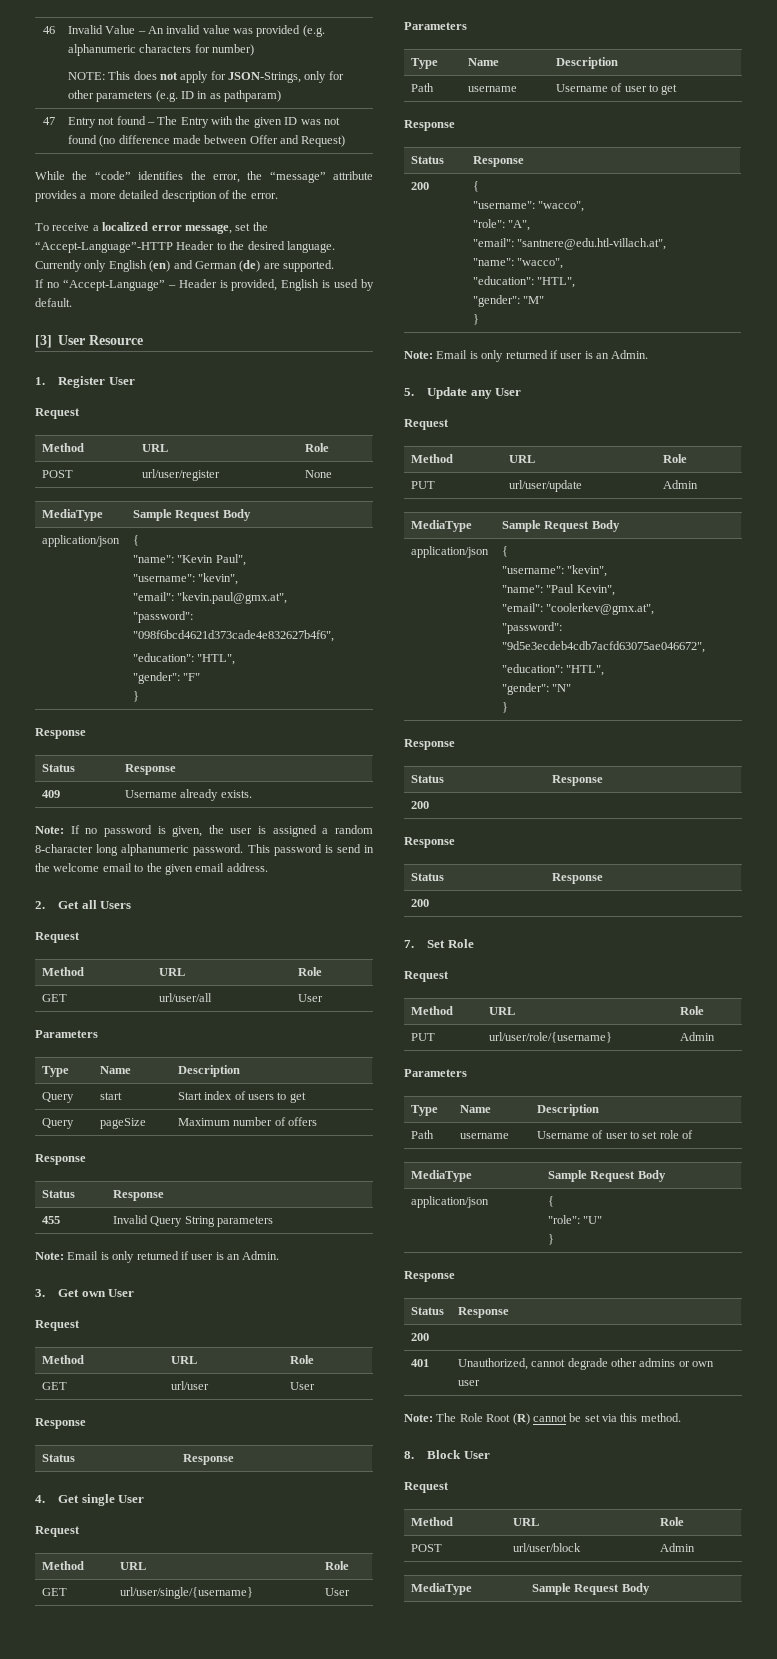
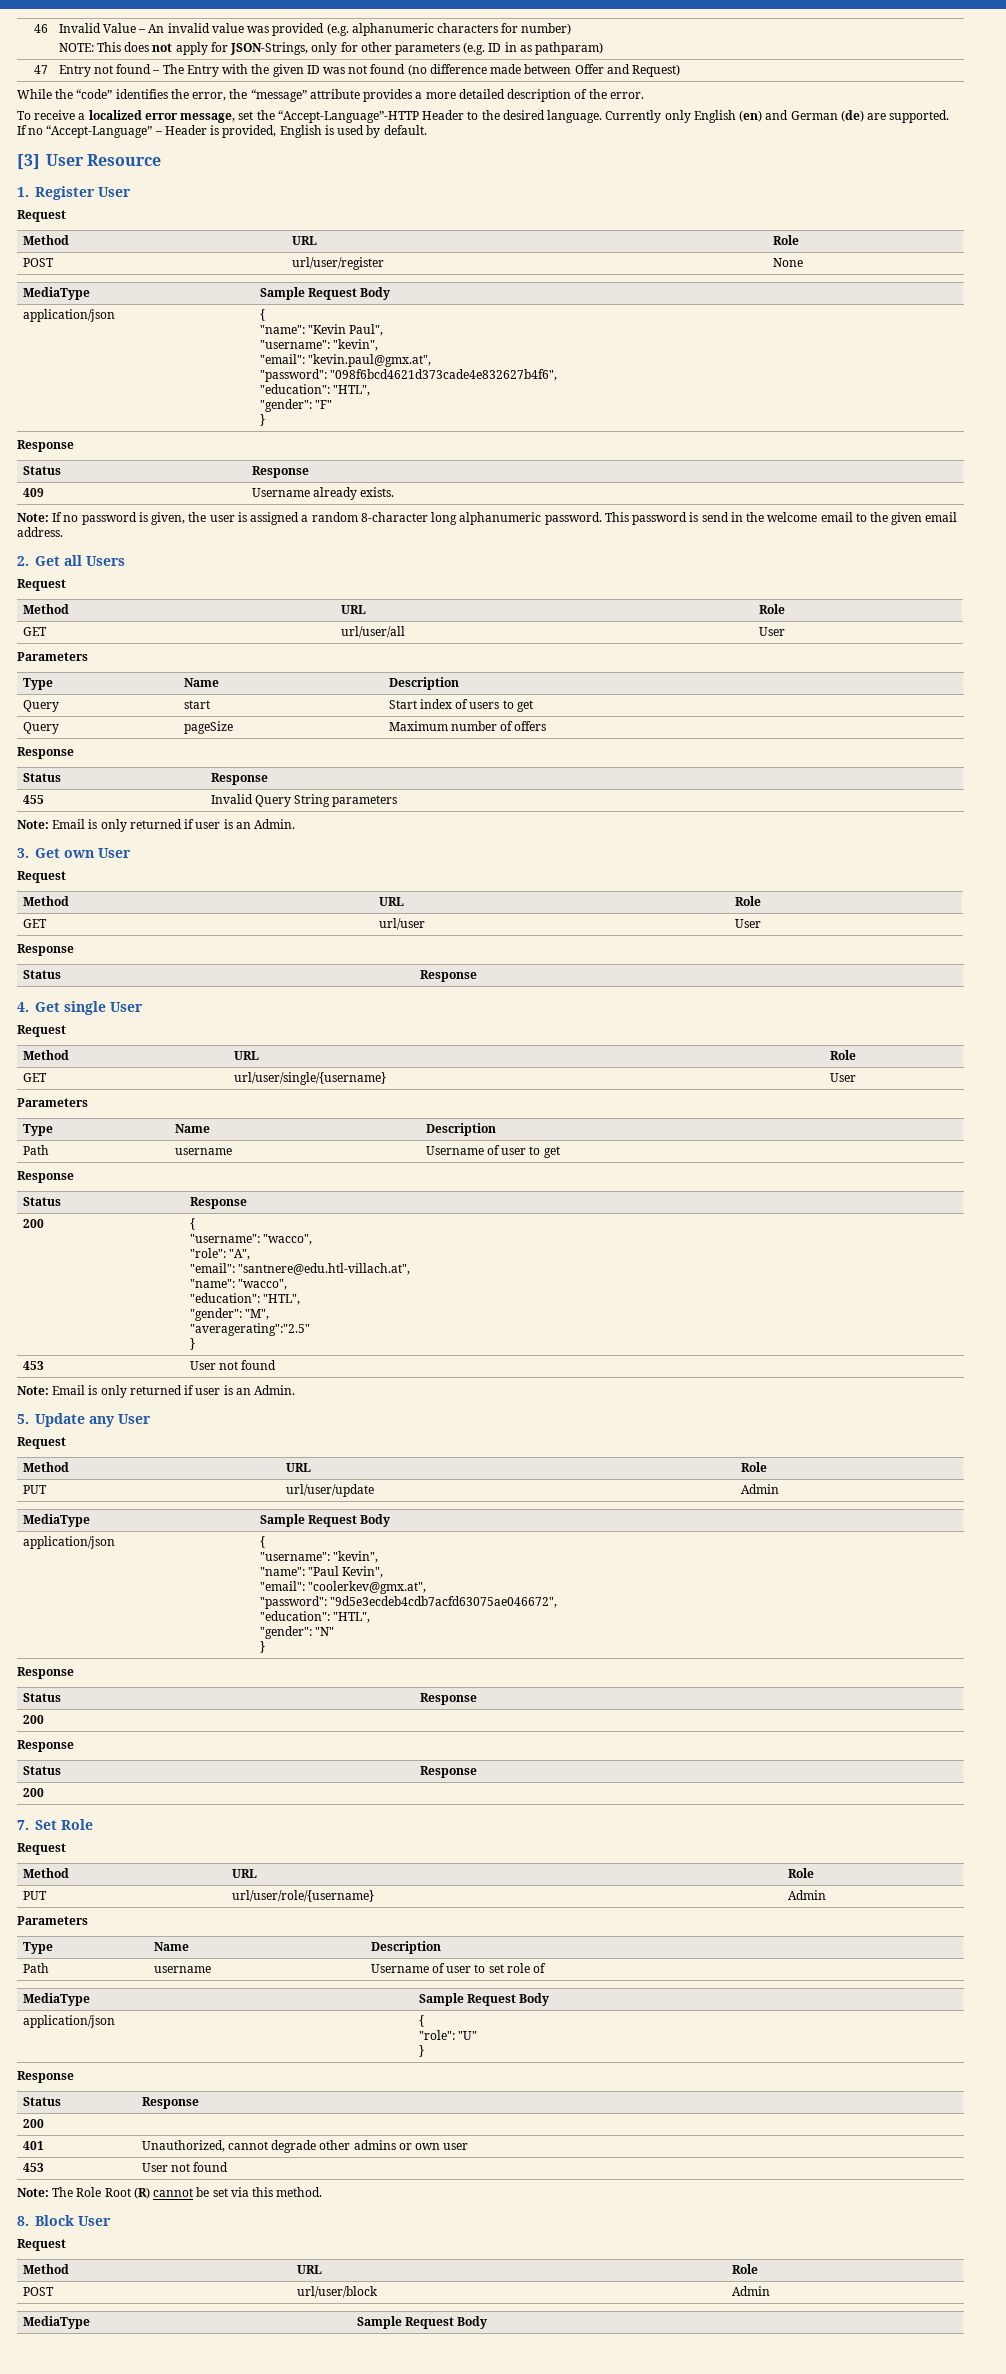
[523,296,545,304] [472,314,479,325] "M" // } -> [244,1309,269,1320] [189,1323,310,1336] [189,1338,195,1350] [22,1361,44,1370] [189,1360,277,1370] "M", // "averagerating":"2.5" // } // 453 | User not found
(480, 1383) none -> [22,2163,44,2172] [141,2162,229,2172] // 453 | User not found

